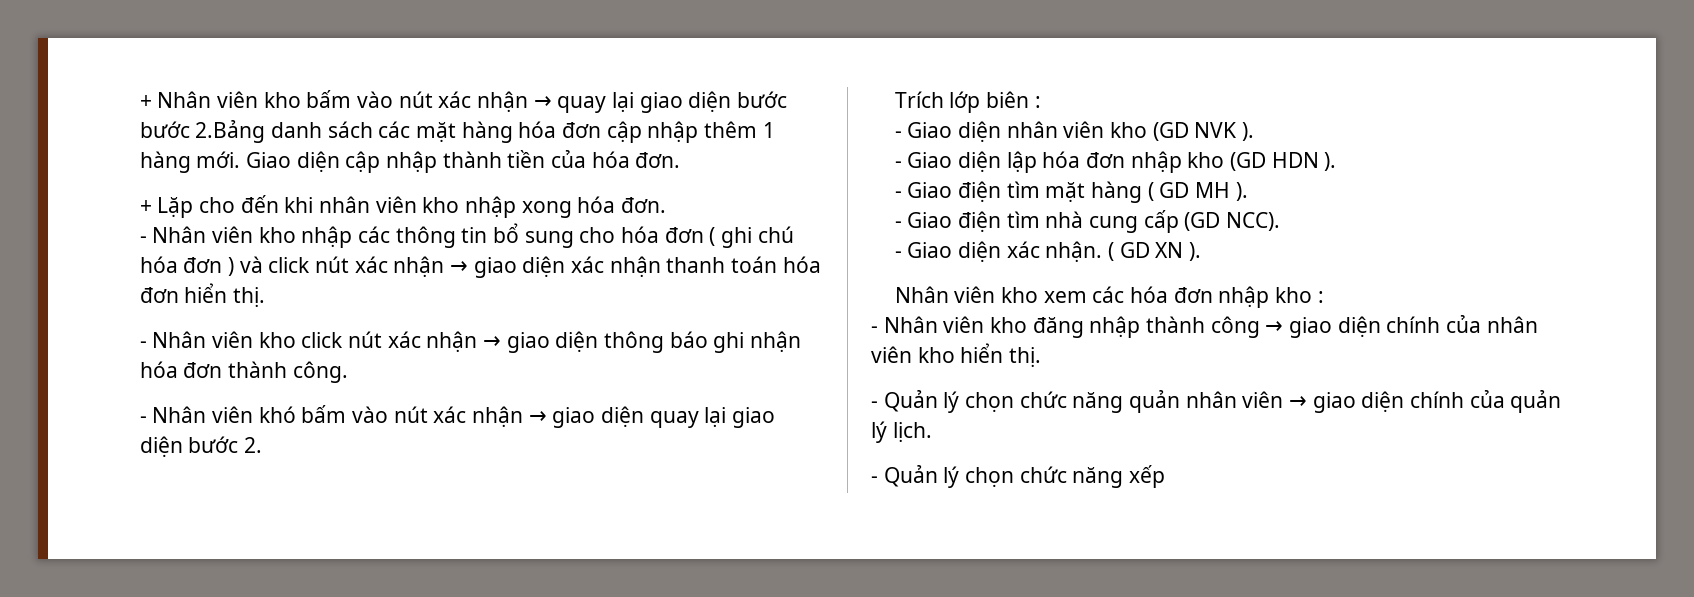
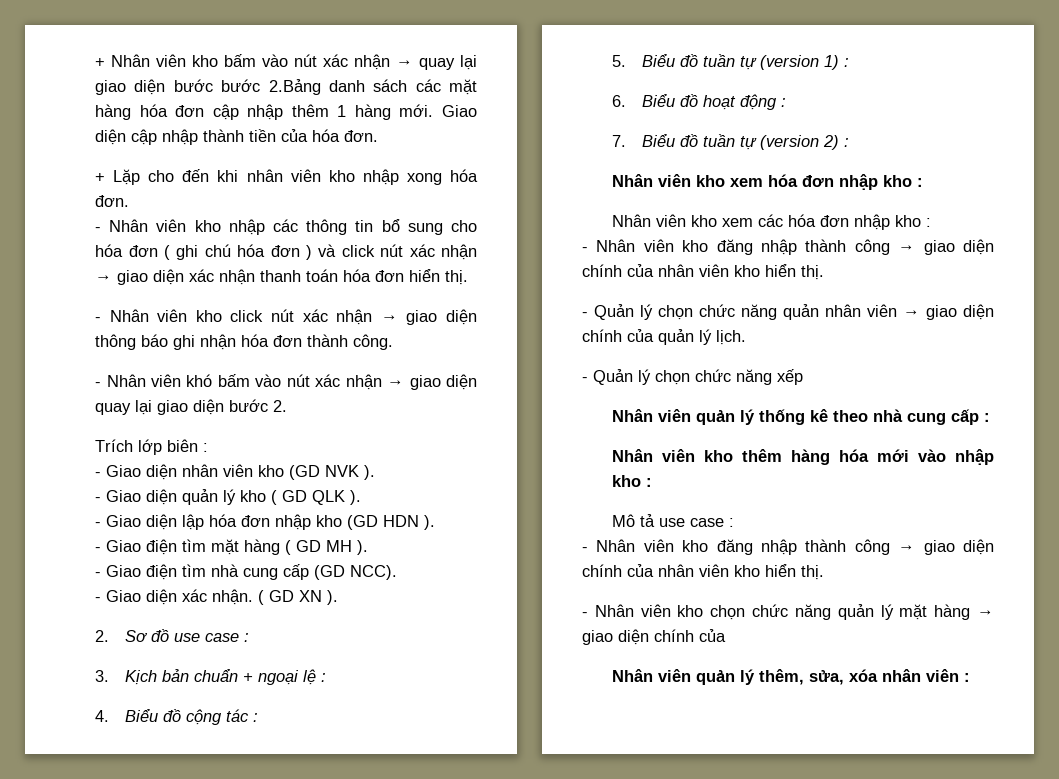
(1255, 131) none -> [95,489,362,505] // - Giao diện quản lý kho ( GD QLK ).
(1202, 251) none -> [95,629,250,642] [95,669,327,685] [95,709,259,725] [612,54,850,70] [612,94,787,110] [612,134,850,150] [612,174,924,190] // 2. Sơ đồ use case : // 3. Kịch bản chuẩn + ngoại lệ : // 4. Biểu đồ cộng tác : // 5. Biểu đồ tuần tự (version 1) : // 6. Biểu đồ hoạt động : // 7. Biểu đồ tuần tự (version 2) : // Nhân viên kho xem hóa đơn nhập kho :
(1166, 476) none -> [612,409,991,425] [612,449,994,465] [612,475,653,487] [612,514,735,527] [582,539,994,555] [582,564,824,580] [582,604,994,620] [582,629,726,645] [612,669,971,685] // Nhân viên quản lý thống kê theo nhà cung cấp : // Nhân viên kho thêm hàng hóa mới vào nhập kho : // Mô tả use case : // - Nhân viên kho đăng nhập thành công → giao diện chính của nhân viên kho hiển thị. // - Nhân viên kho chọn chức năng quản lý mặt hàng → giao diện chính của // Nhân viên quản lý thêm, sửa, xóa nhân viên :

